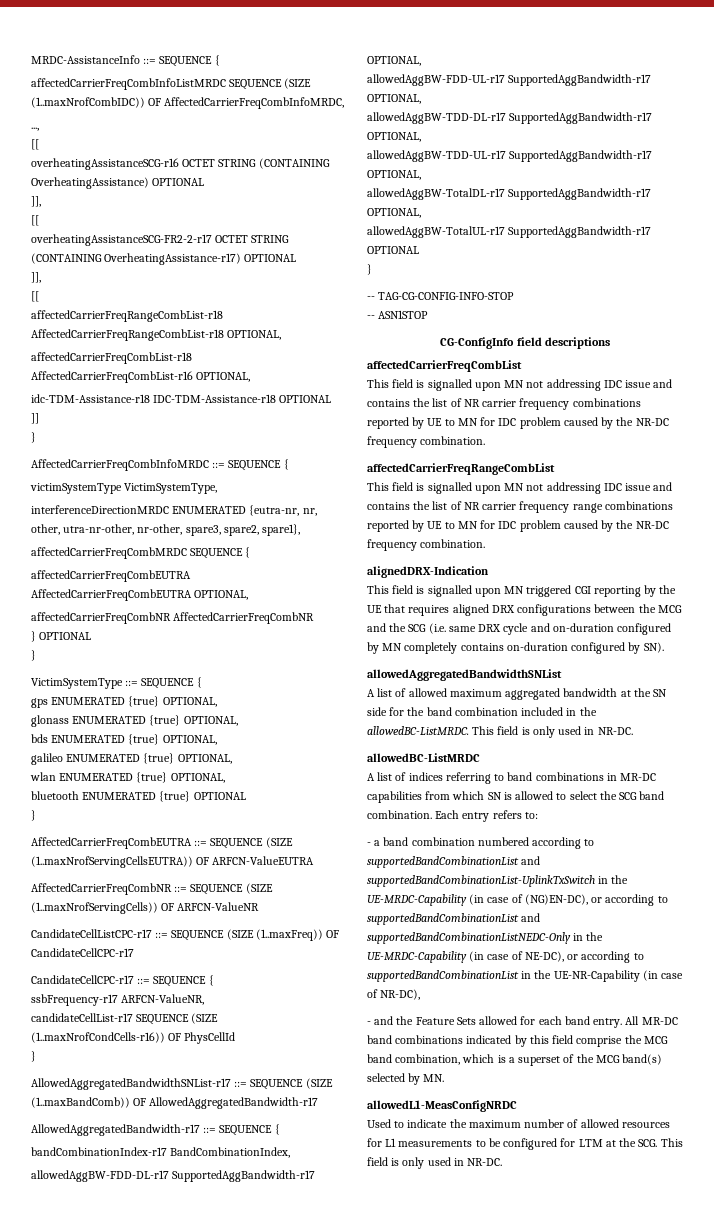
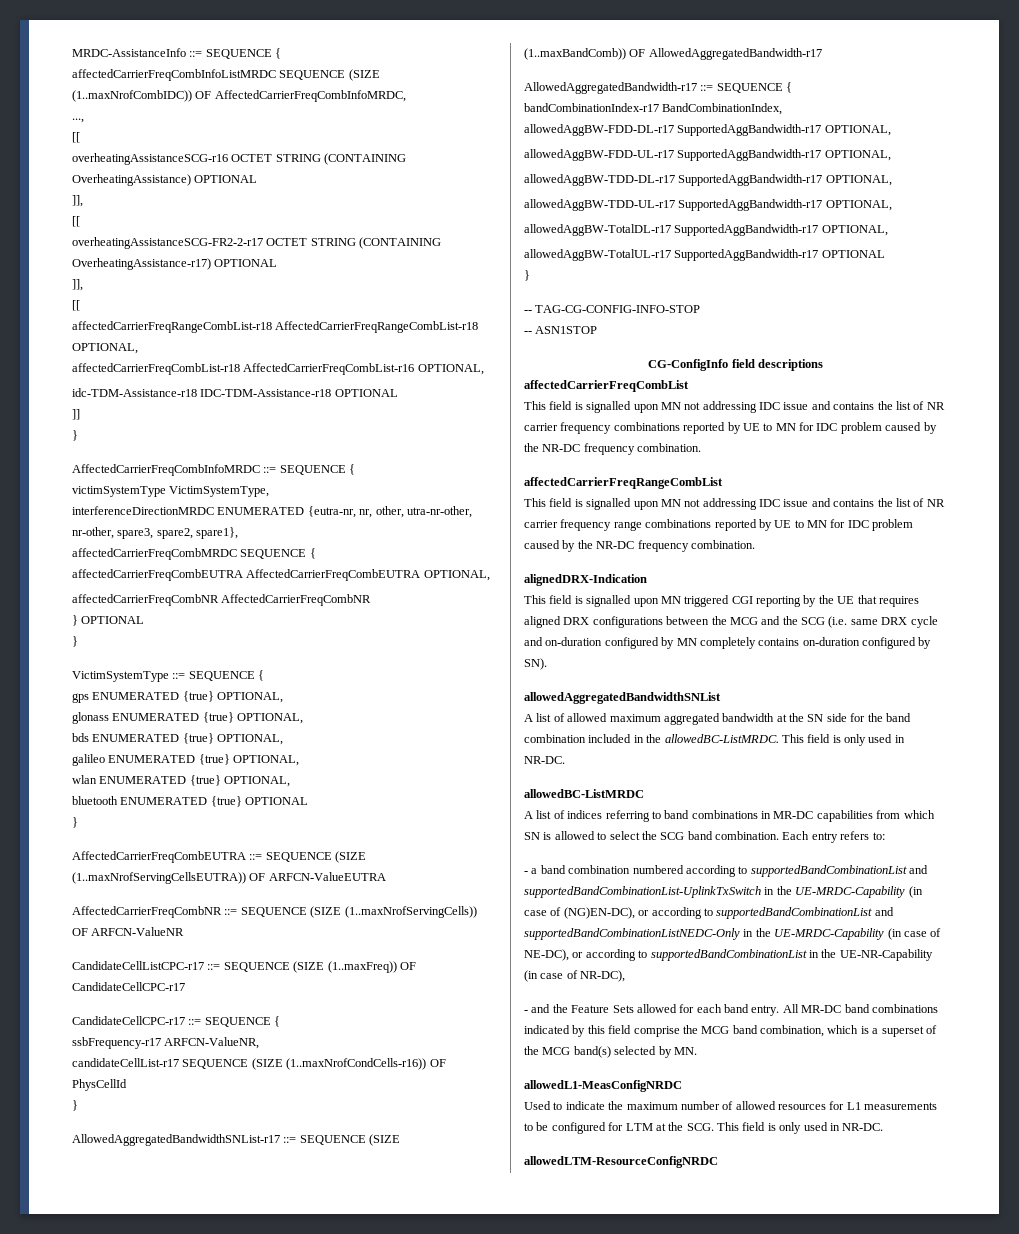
(503, 1162) none -> [524,1156,718,1168] // allowedLTM-ResourceConfigNRDC

